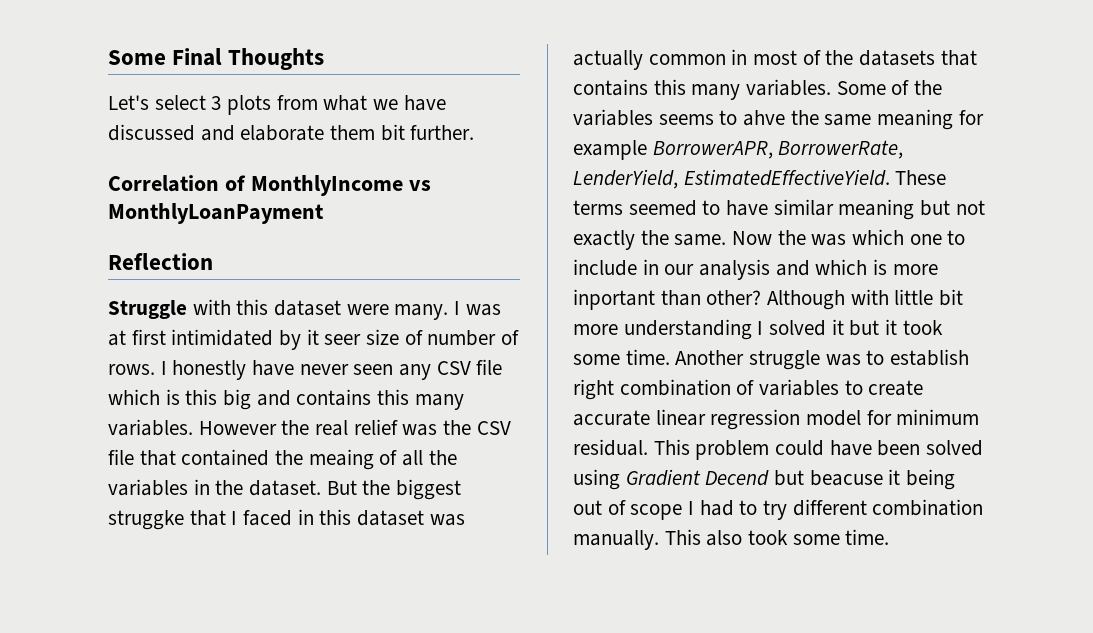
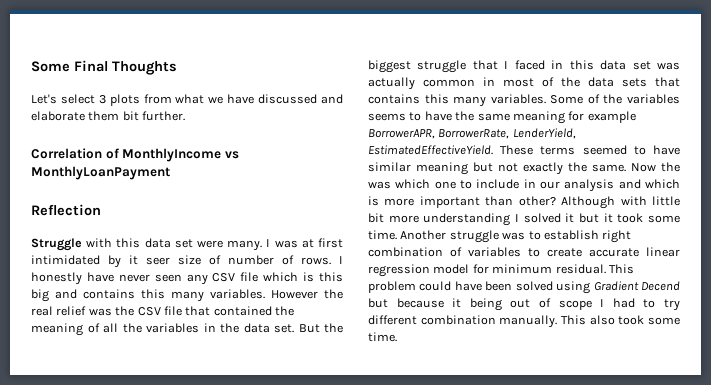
[274,300,342,316] dataset -> [144,238,193,248] data set
[308,449,374,470] meaing -> [31,323,83,336] meaning
[249,480,322,496] dataset. -> [243,323,294,333] data set.
[108,510,184,530] struggke -> [417,60,467,73] struggle
[357,510,425,526] dataset -> [600,60,651,70] data set
[859,50,936,66] datasets -> [588,77,647,87] data sets
[743,110,786,126] ahve -> [424,111,452,121] have
[573,289,655,310] inportant -> [419,196,480,208] important
[809,470,883,486] beacuse -> [396,298,444,308] because

